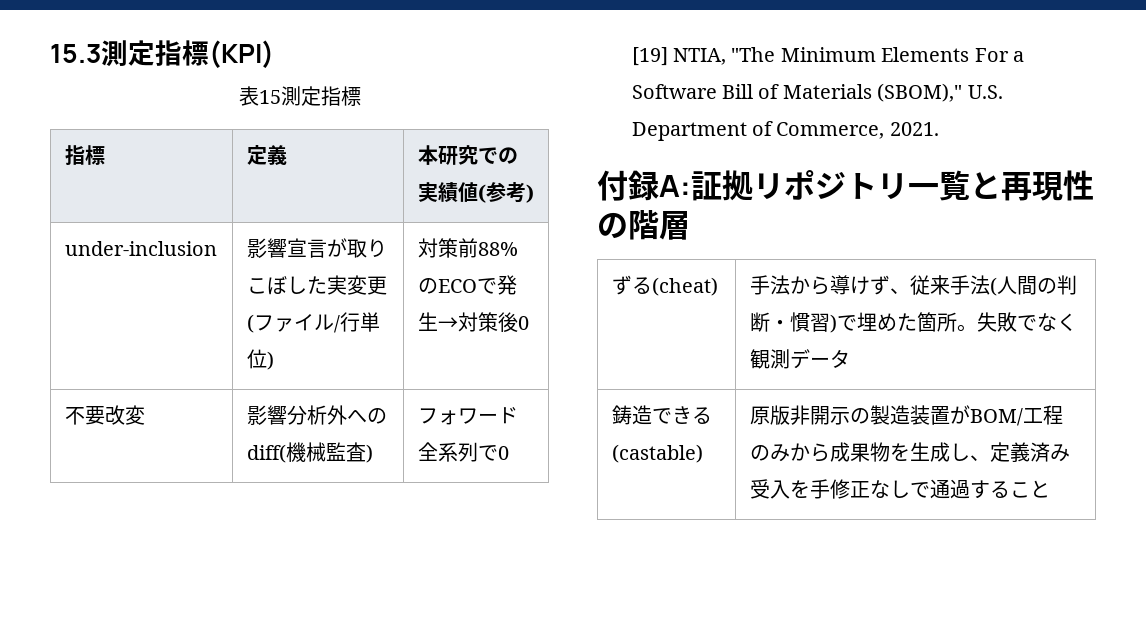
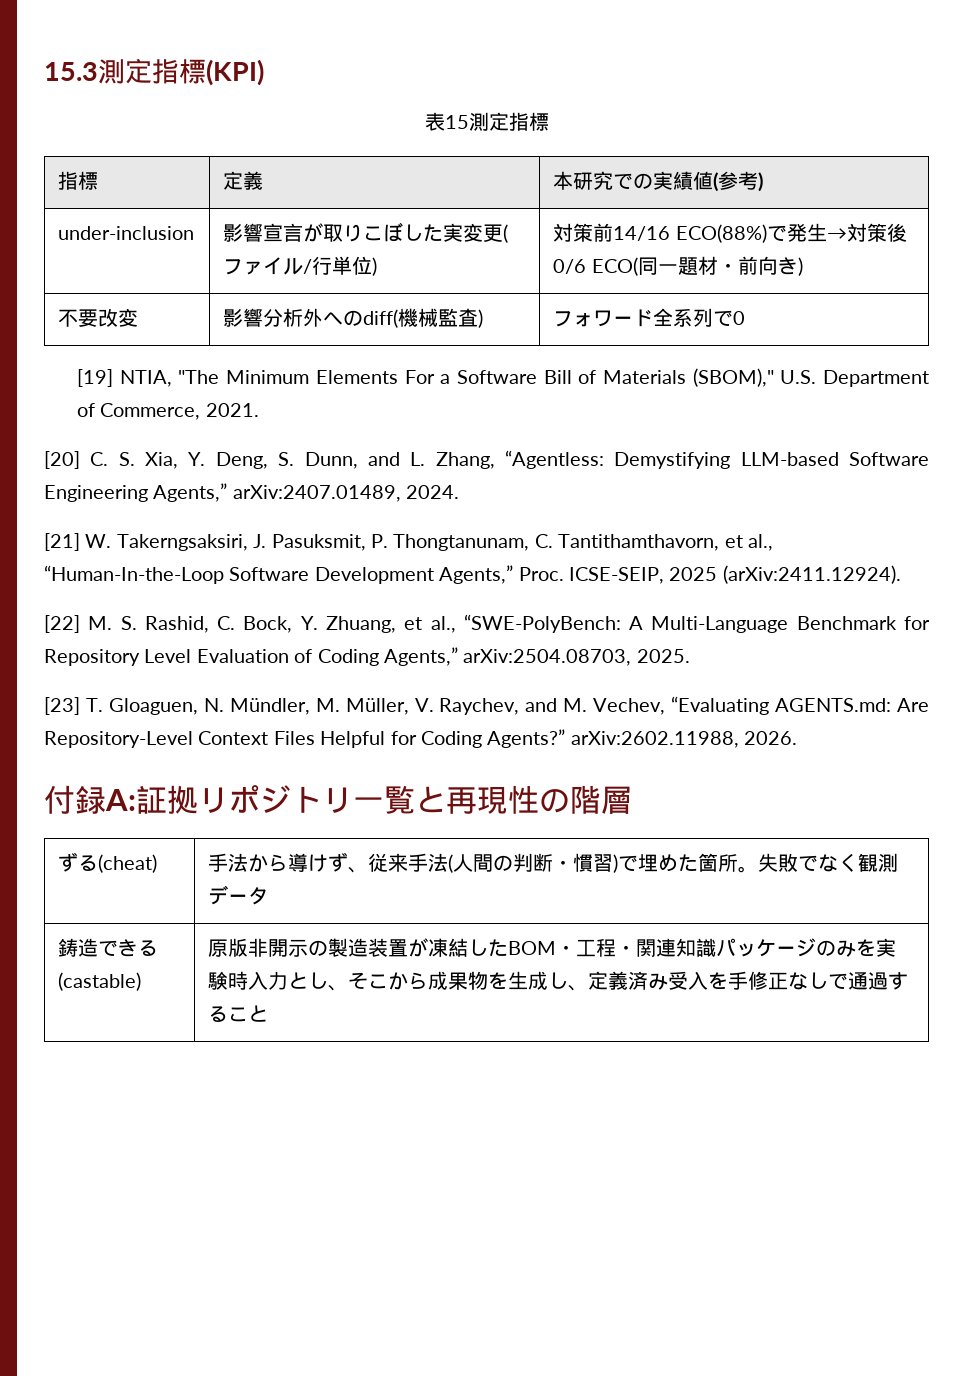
[477,242,518,256] [417,278,477,294] 88%のECO -> [613,224,767,243] 14/16 ECO(88%)
[517,316,529,330] 0 -> [553,256,803,276] 0/6 ECO(同一題材・前向き)
(939, 129) none -> [44,450,929,469] [44,483,460,502] [44,533,773,551] [44,565,901,584] [44,614,931,633] [44,647,690,666] [44,696,930,715] [44,729,798,748] // [20] C. S. Xia, Y. Deng, S. Dunn, and L. Zhang, “Agentless: Demystifying LLM-based Software Engineering Agents,” arXiv:2407.01489, 2024. // [21] W. Takerngsaksiri, J. Pasuksmit, P. Thongtanunam, C. Tantithamthavorn, et al., “Human-In-the-Loop Software Development Agents,” Proc. ICSE-SEIP, 2025 (arXiv:2411.12924). // [22] M. S. Rashid, C. Bock, Y. Zhuang, et al., “SWE-PolyBench: A Multi-Language Benchmark for Repository Level Evaluation of Coding Agents,” arXiv:2504.08703, 2025. // [23] T. Gloaguen, N. Mündler, M. Müller, V. Raychev, and M. Vechev, “Evaluating AGENTS.md: Are Repository-Level Context Files Helpful for Coding Agents?” arXiv:2602.11988, 2026.
[969,405,1063,426] [749,444,790,462] BOM/工程のみ -> [428,938,897,957] [208,971,389,991] 凍結したBOM・工程・関連知識パッケージのみを実験時入力とし、そこ

